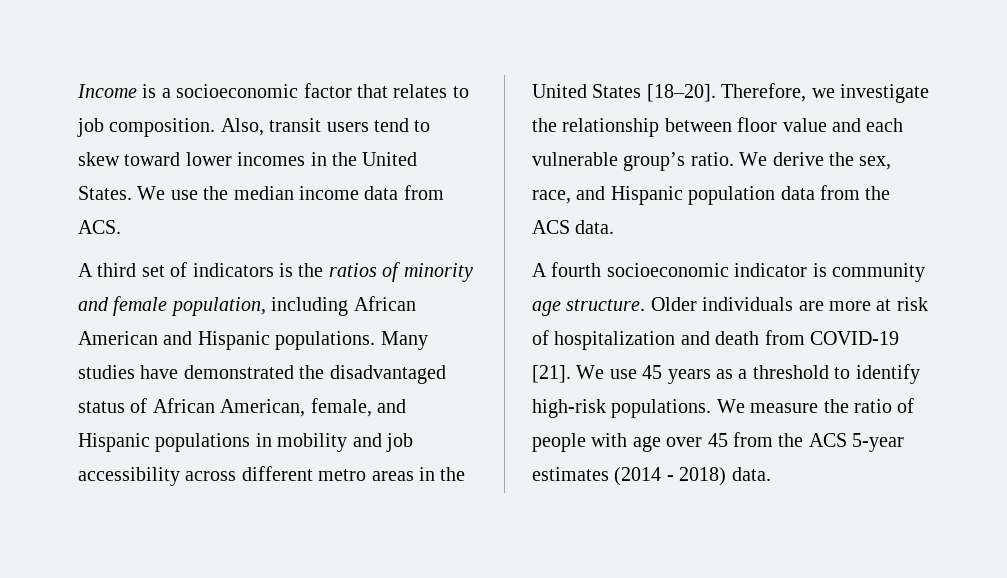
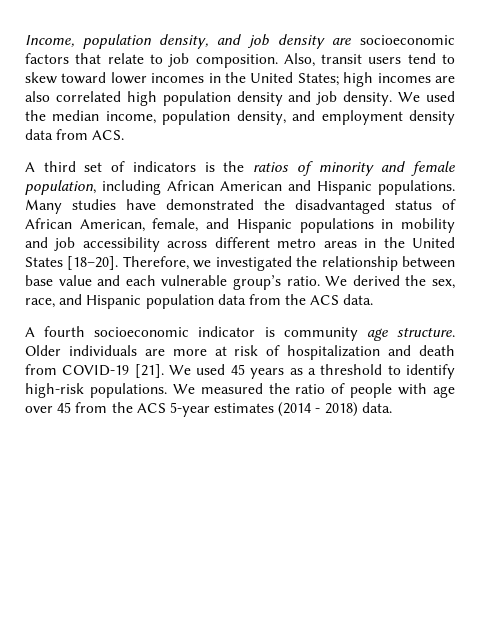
[77,83,448,98] Income is a socioeconomic factor that relates -> [25,34,455,49] [25,53,144,64] Income, population density, and job density are socioeconomic factors that relate
[78,186,359,200] States. We use the median income -> [297,72,455,87] [25,91,456,106] [25,110,455,125] States; high incomes are also correlated high population density and job density. We used the median income, population density, and employment density
[840,84,929,103] investigate -> [215,256,292,271] investigated
[737,117,778,132] floor -> [25,275,53,286] base
[772,152,824,166] derive -> [352,275,400,286] derived
[609,369,637,379] use -> [196,364,226,375] used
[750,403,819,413] measure -> [200,383,263,394] measured

